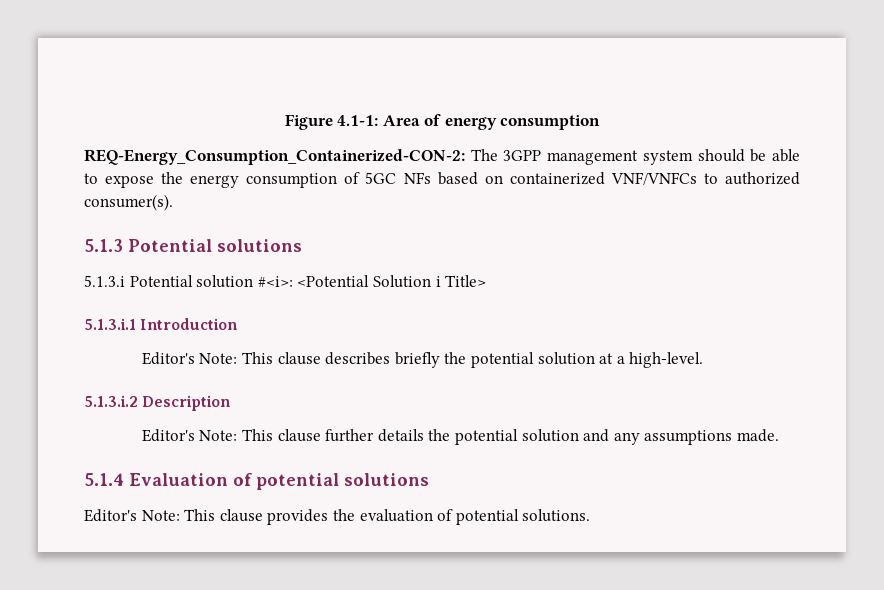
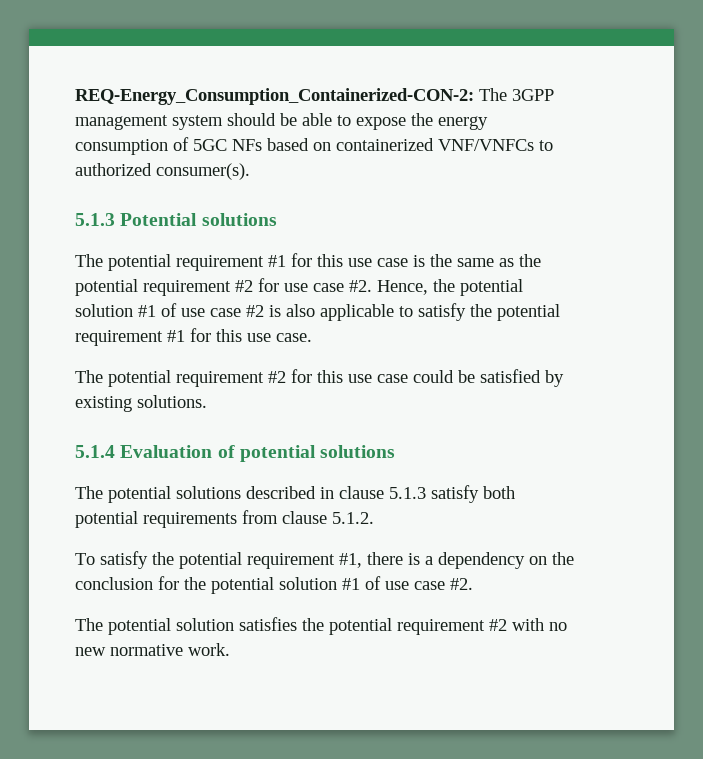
[284,114,601,130] Figure 4.1-1: Area of energy consumption // -> (75, 96) none
[84,275,487,288] [84,318,239,330] [141,352,704,368] [84,395,232,411] [141,429,779,445] 5.1.3.i Potential solution #<i>: <Potential Solution i Title> // 5.1.3.i.1 Introduction // Editor's Note: This clause describes briefly the potential solution at a high-level. // 5.1.3.i.2 Description // Editor's Note: This clause further details the potential solution and any assumptions made. -> [75,253,541,271] [75,278,523,296] [75,303,560,321] [75,328,312,346] [75,369,564,387] [75,395,207,412] The potential requirement #1 for this use case is the same as the potential requirement #2 for use case #2. Hence, the potential solution #1 of use case #2 is also applicable to satisfy the potential requirement #1 for this use case. // The potential requirement #2 for this use case could be satisfied by existing solutions.
[84,509,591,525] Editor's Note: This clause provides the evaluation of potential solutions. -> [75,485,515,503] [75,510,374,528] [75,551,574,569] [75,576,473,594] [75,617,567,635] [75,643,230,656] The potential solutions described in clause 5.1.3 satisfy both potential requirements from clause 5.1.2. // To satisfy the potential requirement #1, there is a dependency on the conclusion for the potential solution #1 of use case #2. // The potential solution satisfies the potential requirement #2 with no new normative work.

